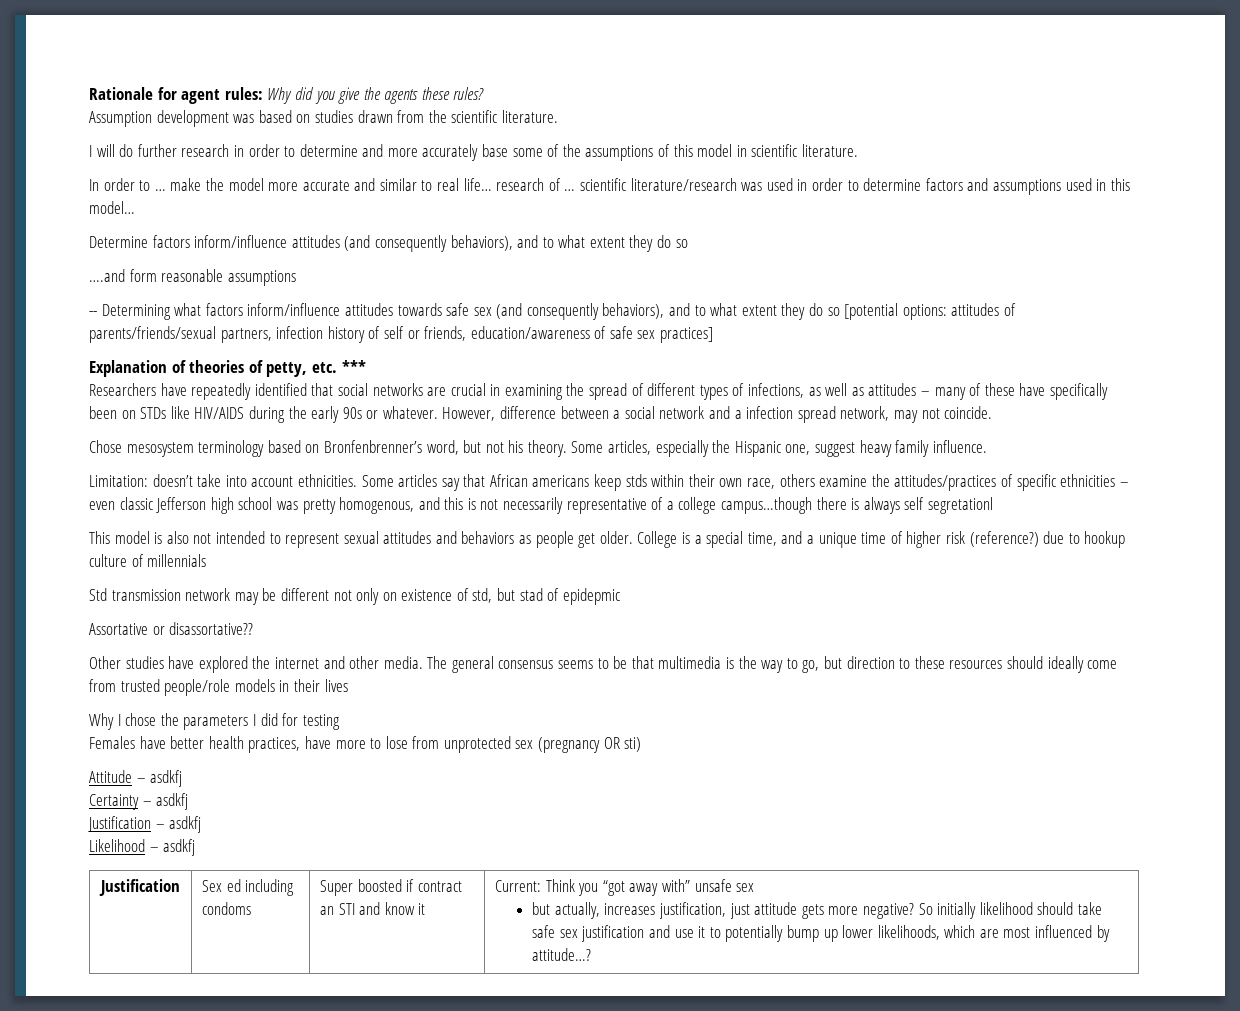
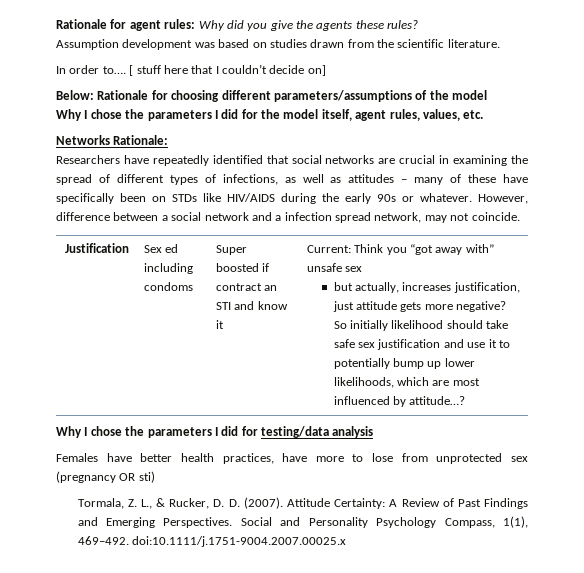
[89,144,858,161] [89,178,1130,195] [89,201,135,214] [89,235,688,252] [89,269,296,286] [89,303,1016,320] [89,326,714,343] [89,360,366,377] I will do further research in order to determine and more accurately base some of the assumptions of this model in scientific literature. // In order to … make the model more accurate and similar to real life… research of … scientific literature/research was used in order to determine factors and assumptions used in this model… // Determine factors inform/influence attitudes (and consequently behaviors), and to what extent they do so // ….and form reasonable assumptions // -- Determining what factors inform/influence attitudes towards safe sex (and consequently behaviors), and to what extent they do so [potential options: attitudes of parents/friends/sexual partners, infection history of self or friends, education/awareness of safe sex practices] // Explanation of theories of petty, etc. *** -> [56,64,326,76] [56,90,487,102] [56,109,484,121] [56,135,169,145] In order to…. [ stuff here that I couldn’t decide on] // Below: Rationale for choosing different parameters/assumptions of the model // Why I chose the parameters I did for the model itself, agent rules, values, etc. // Networks Rationale:
[89,440,987,457] [89,474,1129,491] [89,497,993,514] [89,531,1126,548] [89,554,207,567] [89,588,620,605] [89,622,254,635] [89,656,1118,673] [89,679,348,696] [89,713,340,730] [89,736,642,753] [89,770,183,787] [89,793,189,810] [88,816,202,833] [89,839,196,856] // Chose mesosystem terminology based on Bronfenbrenner’s word, but not his theory. Some articles, especially the Hispanic one, suggest heavy family influence. // Limitation: doesn’t take into account ethnicities. Some articles say that African americans keep stds within their own race, others examine the attitudes/practices of specific ethnicities – even classic Jefferson high school was pretty homogenous, and this is not necessarily representative of a college campus…though there is always self segretationl // This model is also not intended to represent sexual attitudes and behaviors as people get older. College is a special time, and a unique time of higher risk (reference?) due to hookup culture of millennials // Std transmission network may be different not only on existence of std, but stad of epidepmic // Assortative or disassortative?? // Other studies have explored the internet and other media. The general consensus seems to be that multimedia is the way to go, but direction to these resources should ideally come from trusted people/role models in their lives // Why I chose the parameters I did for testing // Females have better health practices, have more to lose from unprotected sex (pregnancy OR sti) // Attitude – asdkfj // Certainty – asdkfj // Justification – asdkfj // Likelihood – asdkfj -> (520, 216) none
(592, 954) none -> [56,426,374,438] [56,453,528,464] [56,471,155,483] [77,497,528,509] [77,516,528,528] [77,536,347,547] // Why I chose the parameters I did for testing/data analysis // Females have better health practices, have more to lose from unprotected sex (pregnancy OR sti) // Tormala, Z. L., & Rucker, D. D. (2007). Attitude Certainty: A Review of Past Findings and Emerging Perspectives. Social and Personality Psychology Compass, 1(1), 469–492. doi:10.1111/j.1751-9004.2007.00025.x

